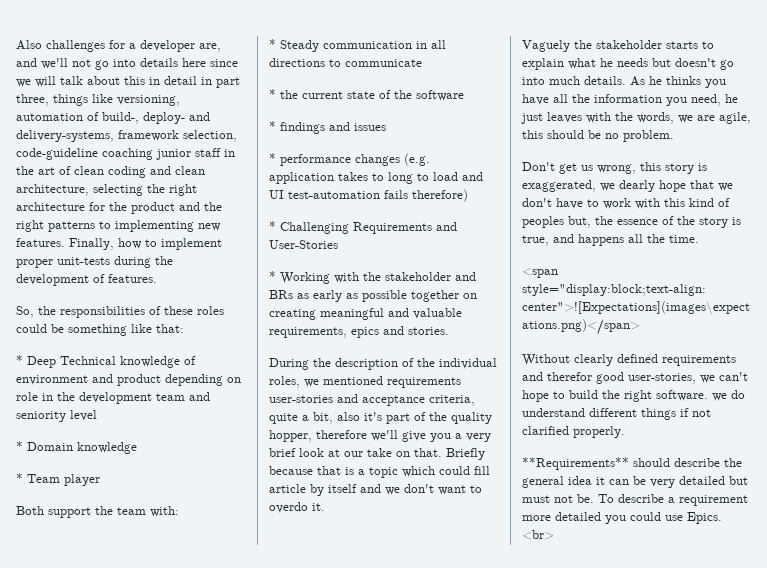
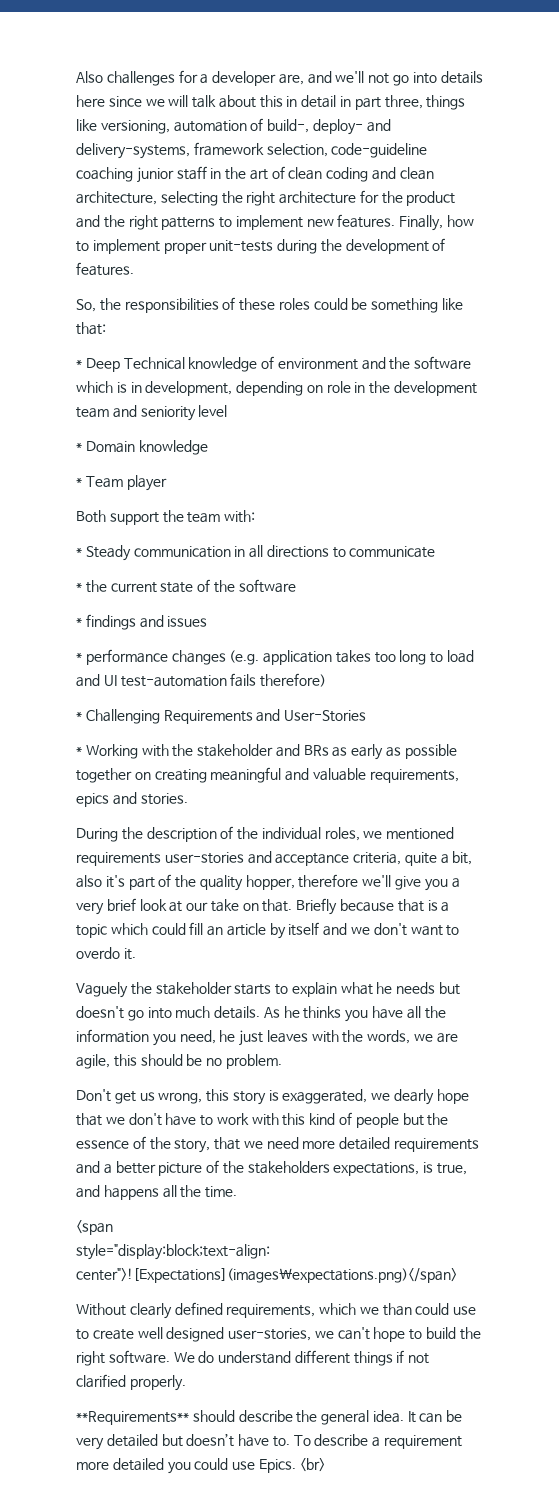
[115,220,194,232] implementing -> [235,215,303,230] implement
[117,374,161,386] product -> [389,356,472,370] [76,381,233,396] the software which is in development,
[372,173,384,181] to -> [374,652,396,663] too
(490, 470) none -> [207,926,224,936] an
[522,216,591,228] peoples but, -> [355,1113,424,1128] people but
[699,217,728,228] story -> [174,1137,480,1153] [76,1160,420,1176] story, that we need more detailed requirements and a better picture of the stakeholders expectations,
[662,355,736,366] [522,372,624,384] requirements and therefor good -> [226,1303,477,1318] [76,1327,225,1342] requirements, which we than could use to create well designed
[712,393,727,401] we -> [173,1352,195,1363] We
[568,476,605,485] idea it -> [372,1410,416,1423] idea. It
[522,494,594,503] must not be. -> [186,1433,290,1447] doesn’t have to.

